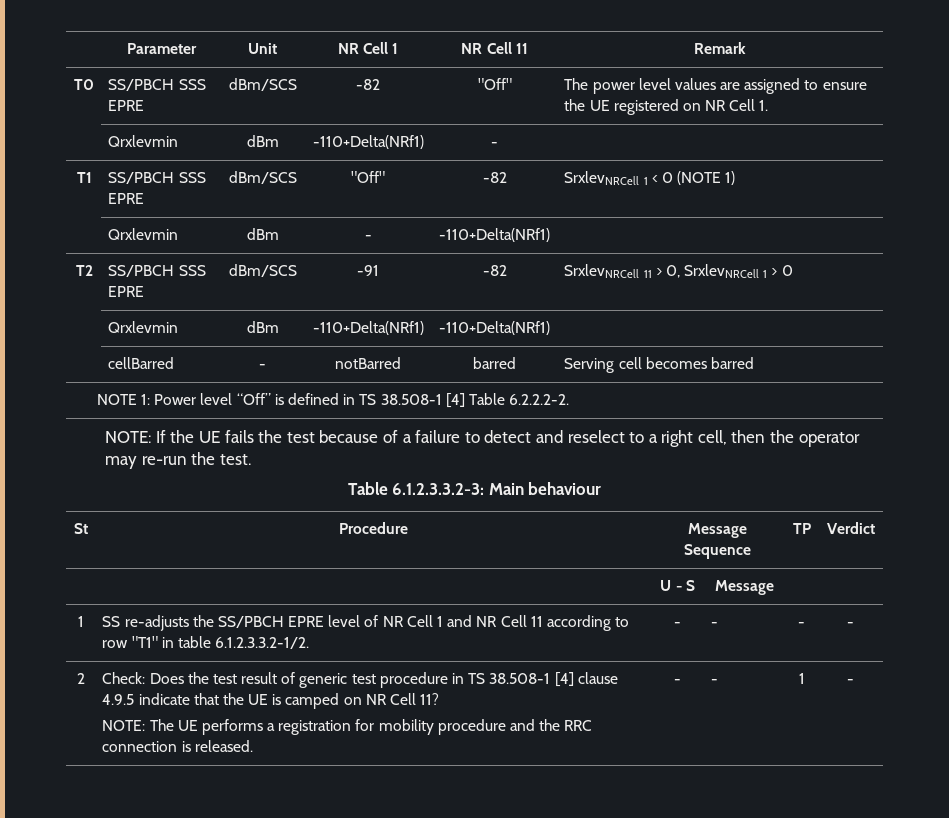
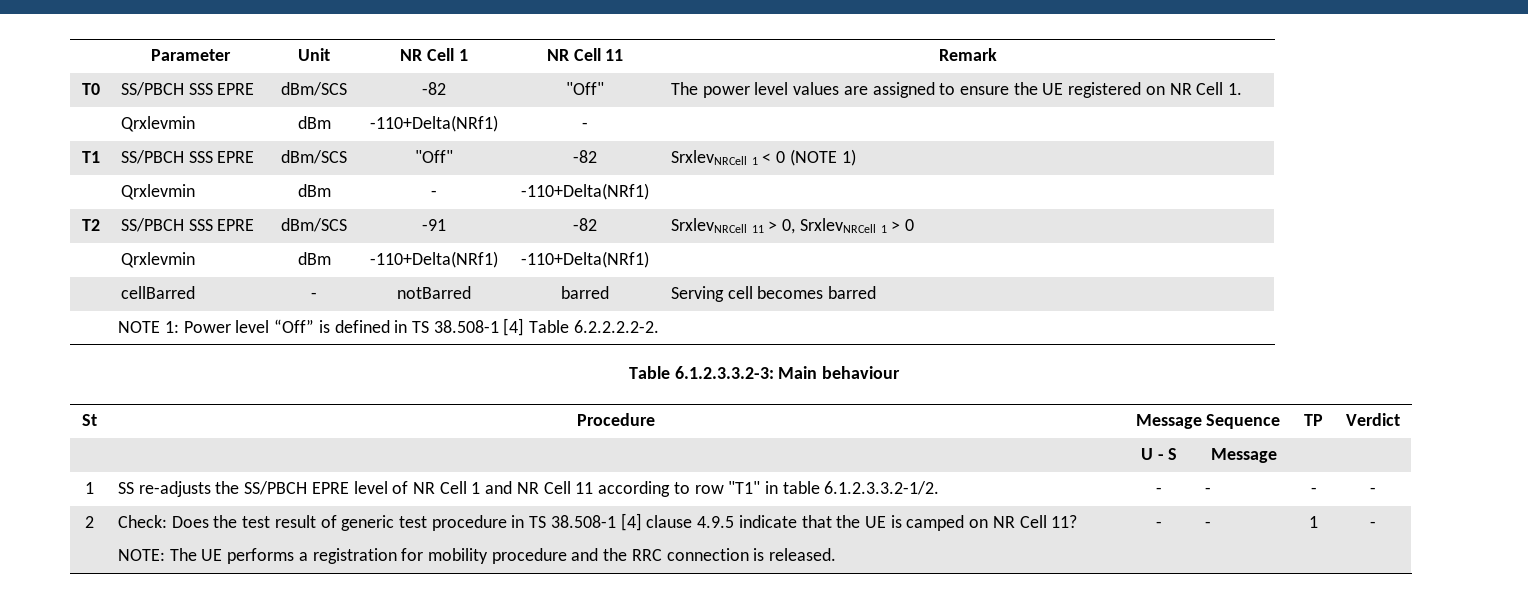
[509,394,570,405] [105,430,860,447] [105,452,252,469] 6.2.2.2-2. // NOTE: If the UE fails the test because of a failure to detect and reselect to a right cell, then the operator may re-run the test. -> [573,320,659,333] 6.2.2.2.2-2.

